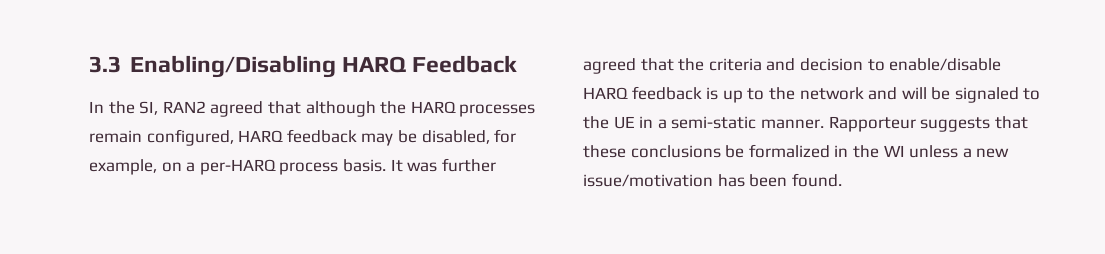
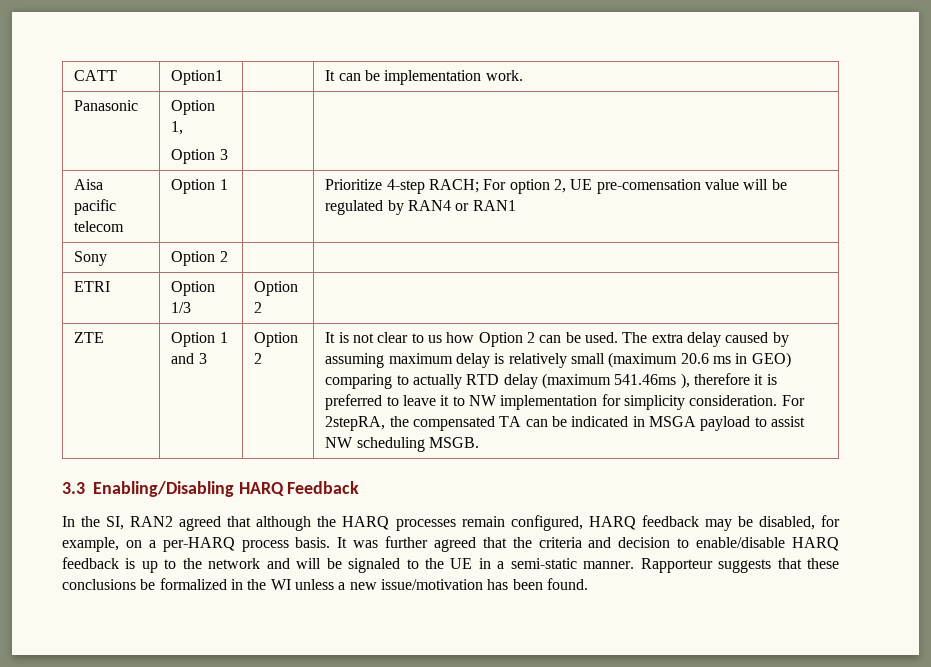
(89, 64) none -> [74,70,118,81] [171,70,224,85] [325,70,523,85] [74,100,139,111] [171,100,216,115] [171,121,184,135] [171,149,228,164] [74,179,104,190] [74,199,117,215] [74,221,125,232] [171,179,228,194] [325,179,787,194] [325,200,516,215] [74,251,108,266] [171,251,228,266] [74,281,111,292] [171,281,216,296] [171,302,192,313] [254,281,299,296] [254,302,263,313] [74,332,105,343] [171,332,228,347] [171,353,207,364] [254,332,299,347] [254,353,263,364] [325,332,789,347] [325,352,791,368] [325,373,777,389] [325,394,805,410] [325,416,805,431] [325,437,480,452] CATT | Option1 | | It can be implementation work. // Panasonic | Option 1, // Option 3 | | // Aisa pacific telecom | Option 1 | | Prioritize 4-step RACH; For option 2, UE pre-comensation value will be regulated by RAN4 or RAN1 // Sony | Option 2 | | // ETRI | Option 1/3 | Option 2 | // ZTE | Option 1 and 3 | Option 2 | It is not clear to us how Option 2 can be used. The extra delay caused by assuming maximum delay is relatively small (maximum 20.6 ms in GEO) comparing to actually RTD delay (maximum 541.46ms ), therefore it is preferred to leave it to NW implementation for simplicity consideration. For 2stepRA, the compensated TA can be indicated in MSGA payload to assist NW scheduling MSGB. //

